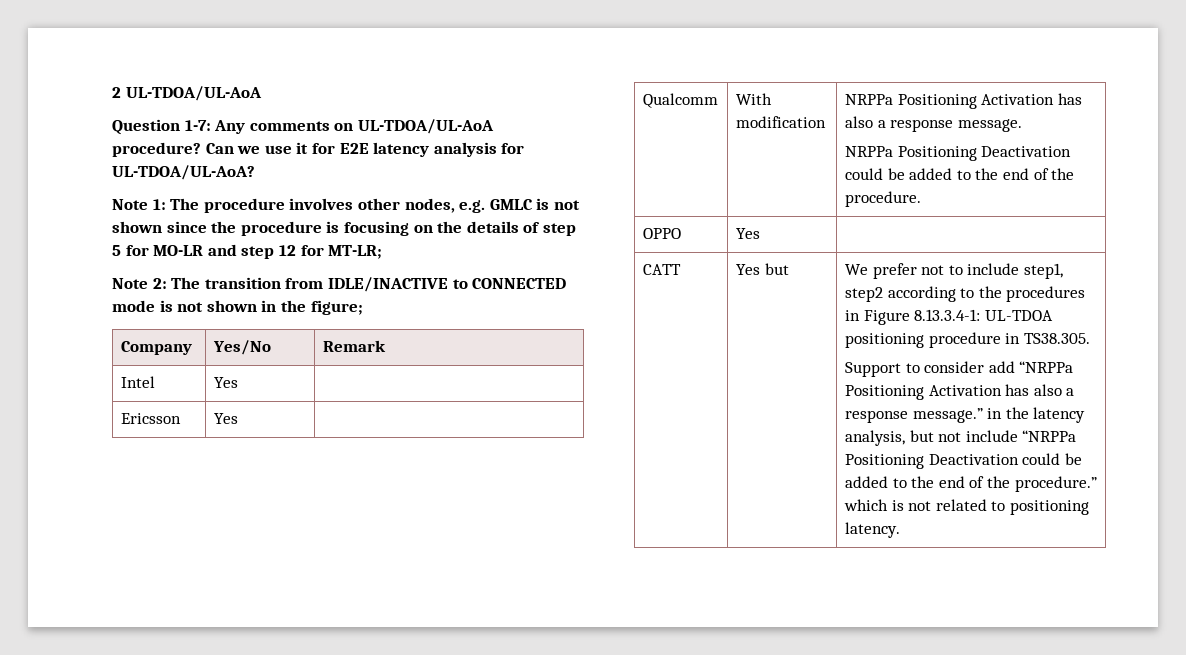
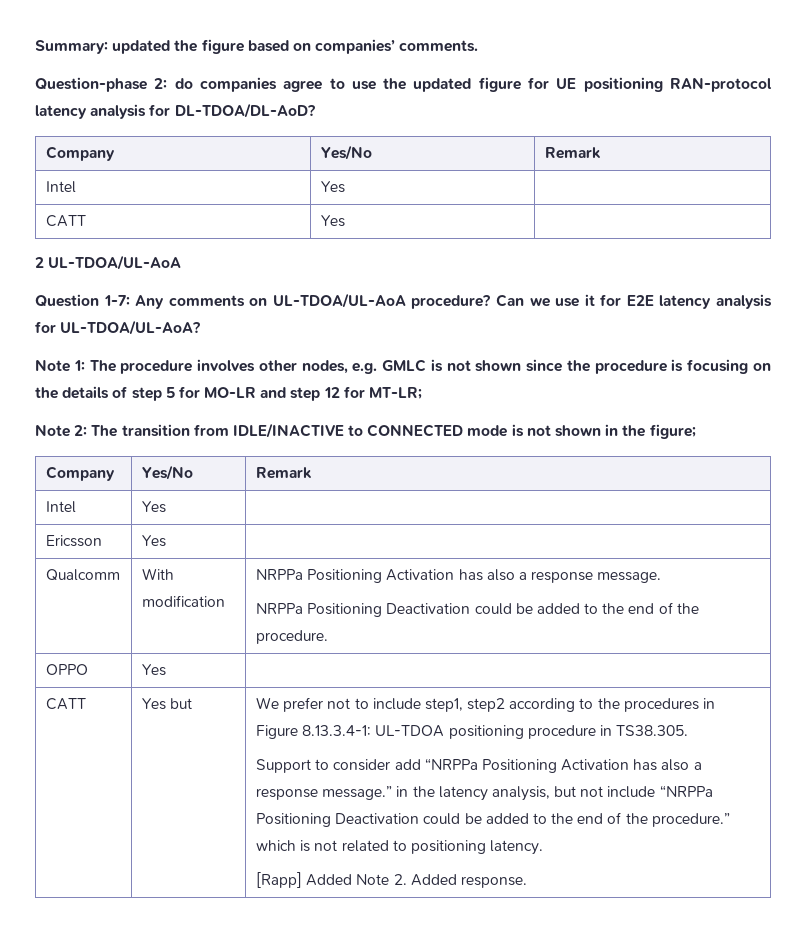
(112, 92) none -> [35,39,479,54] [35,77,772,92] [35,103,315,119] [45,146,115,161] [320,145,372,160] [544,147,601,159] [45,181,76,193] [320,181,345,193] [45,215,86,227] [320,215,345,227] Summary: updated the figure based on companies’ comments. // Question-phase 2: do companies agree to use the updated figure for UE positioning RAN-protocol latency analysis for DL-TDOA/DL-AoD? // Company | Yes/No | Remark // Intel | Yes | // CATT | Yes | //
(900, 530) none -> [255,872,527,888] // [Rapp] Added Note 2. Added response.

